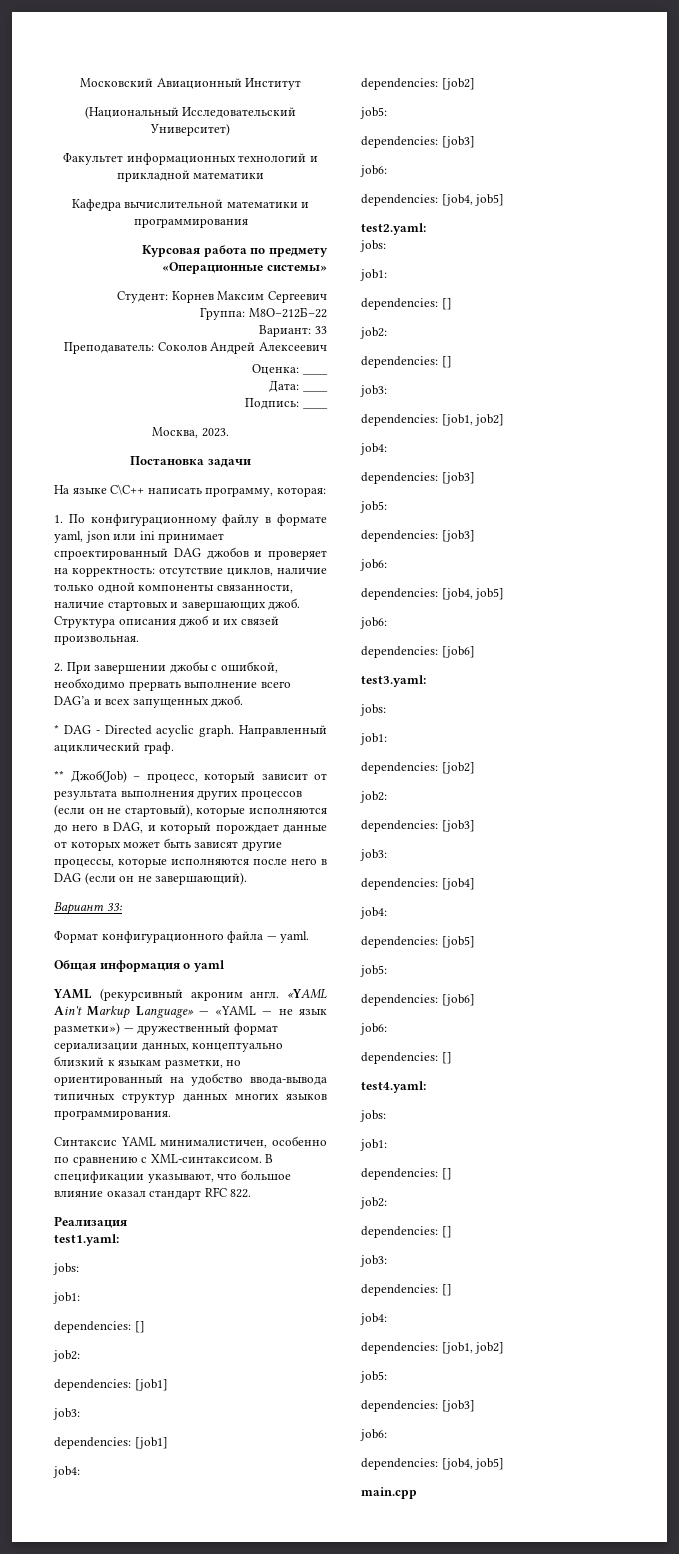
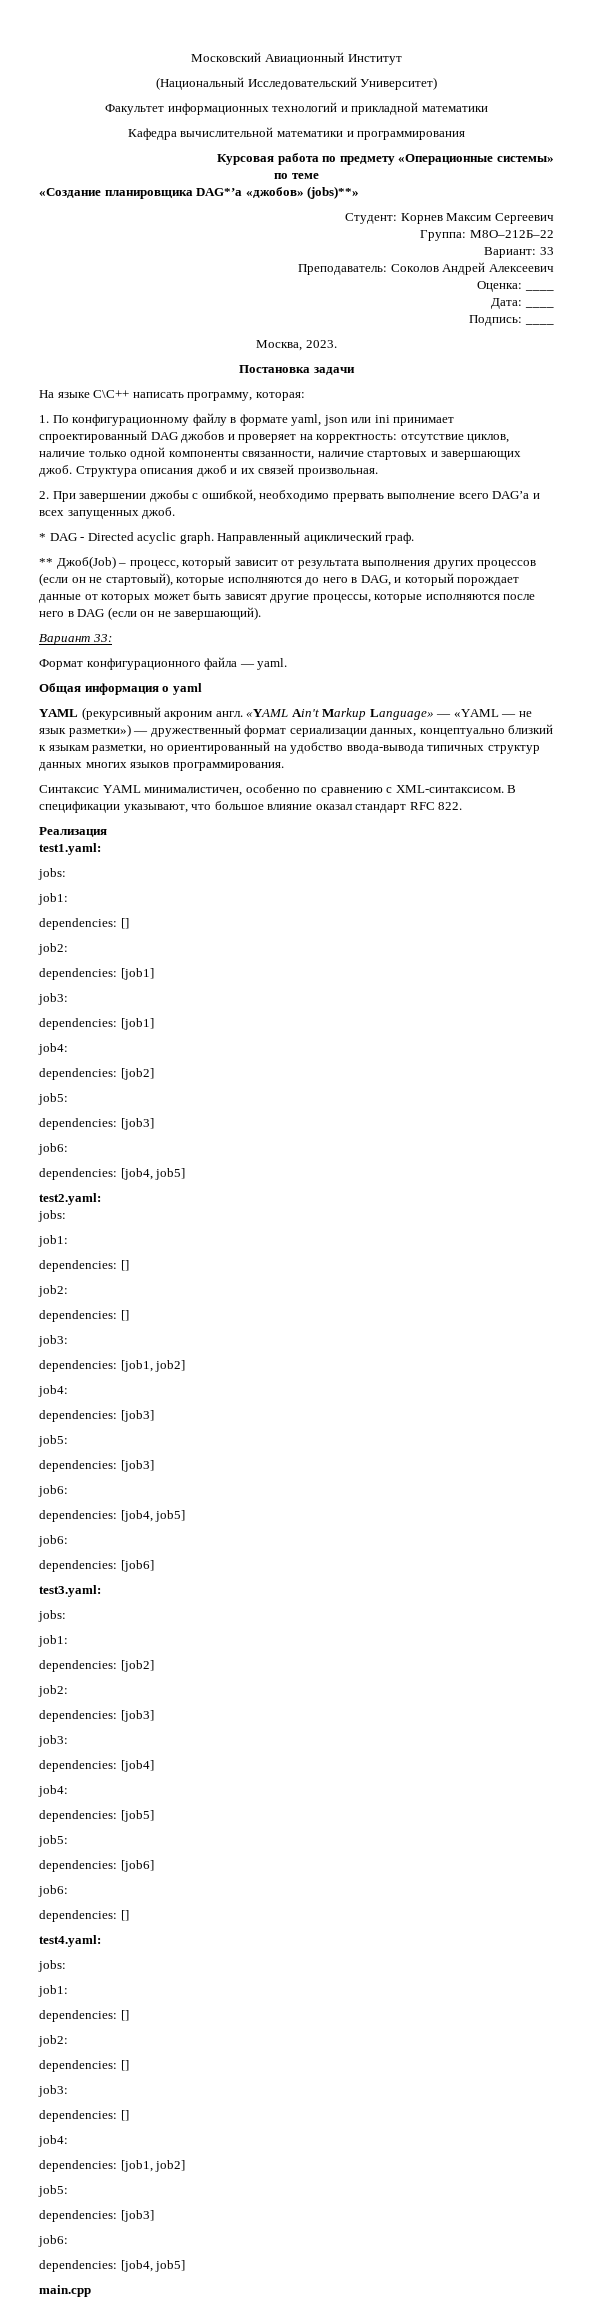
(327, 267) none -> [274,173,319,179] [39,186,360,199] // по теме // «Создание планировщика DAG*’a «джобов» (jobs)**»

